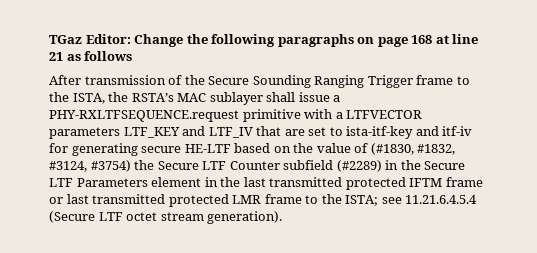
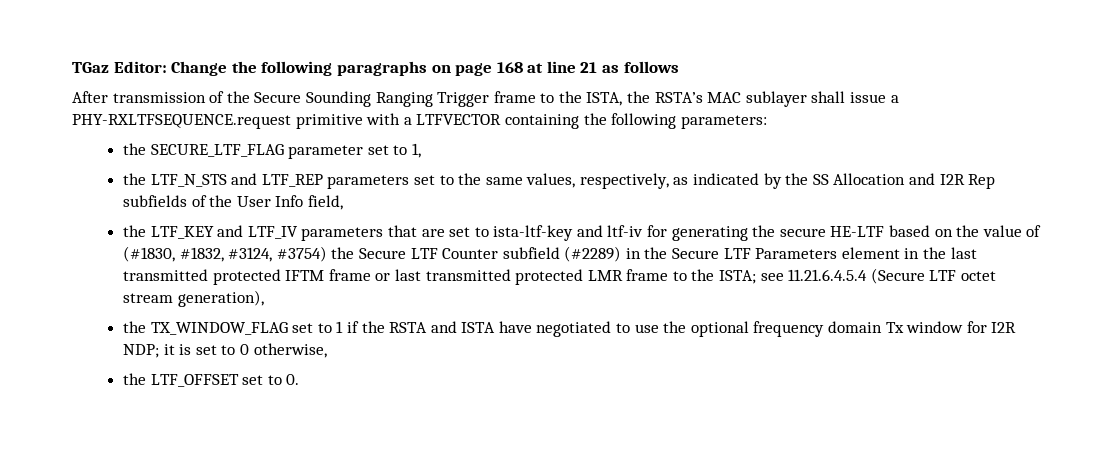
[49,127,120,139] parameters -> [504,113,767,129] [122,143,421,159] [122,173,996,189] [122,195,343,210] [122,225,146,237] containing the following parameters: // the SECURE_LTF_FLAG parameter set to 1, // the LTF_N_STS and LTF_REP parameters set to the same values, respectively, as indicated by the SS Allocation and I2R Rep subfields of the User Info field, // the
(253, 132) none -> [301,227,384,241] parameters
[346,126,473,139] ista-itf-key and itf-iv -> [493,225,644,241] ista-ltf-key and ltf-iv
(138, 149) none -> [752,225,776,237] the
[207,211,283,224] generation). -> [177,290,264,307] [122,321,1017,337] [122,343,327,358] [122,373,300,387] generation), // the TX_WINDOW_FLAG set to 1 if the RSTA and ISTA have negotiated to use the optional frequency domain Tx window for I2R NDP; it is set to 0 otherwise, // the LTF_OFFSET set to 0.

